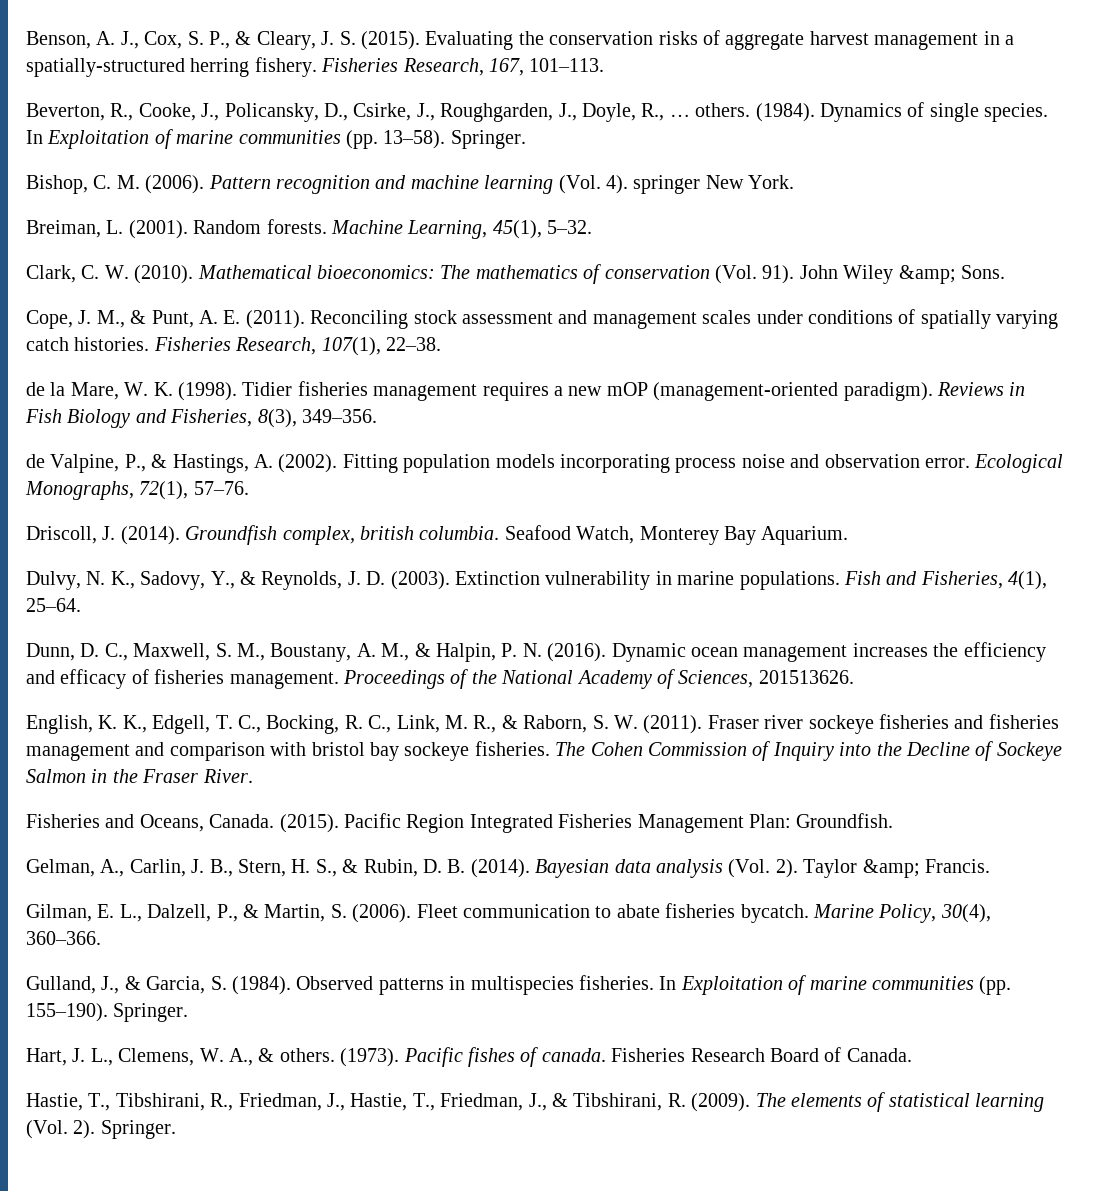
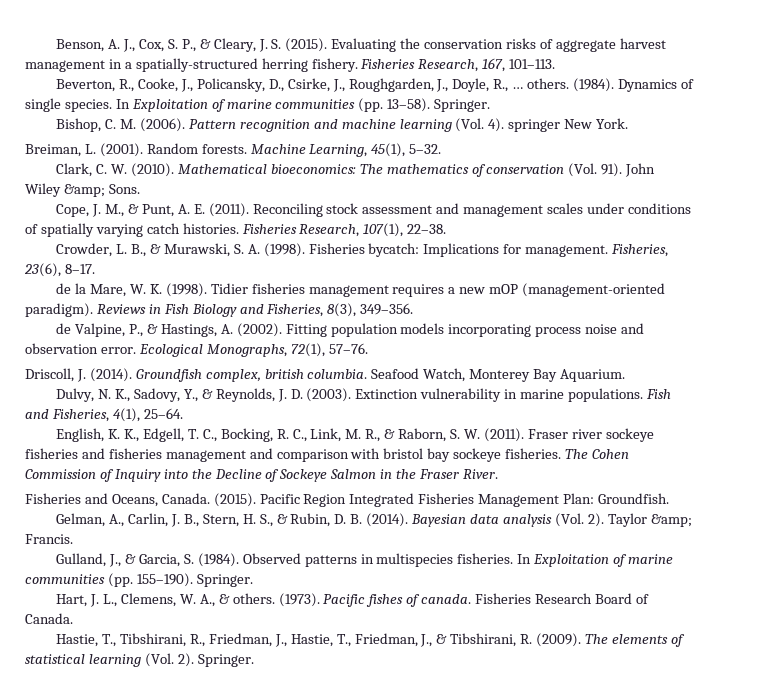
(441, 344) none -> [56,243,669,257] [24,263,95,277] // Crowder, L. B., & Murawski, S. A. (1998). Fisheries bycatch: Implications for management. Fisheries, 23(6), 8–17.
[26,642,1046,662] [26,669,854,689] // Dunn, D. C., Maxwell, S. M., Boustany, A. M., & Halpin, P. N. (2016). Dynamic ocean management increases the efficiency and efficacy of fisheries management. Proceedings of the National Academy of Sciences, 201513626. -> (183, 413) none
[26,903,991,923] [26,931,101,945] // Gilman, E. L., Dalzell, P., & Martin, S. (2006). Fleet communication to abate fisheries bycatch. Marine Policy, 30(4), 360–366. -> (73, 539) none

